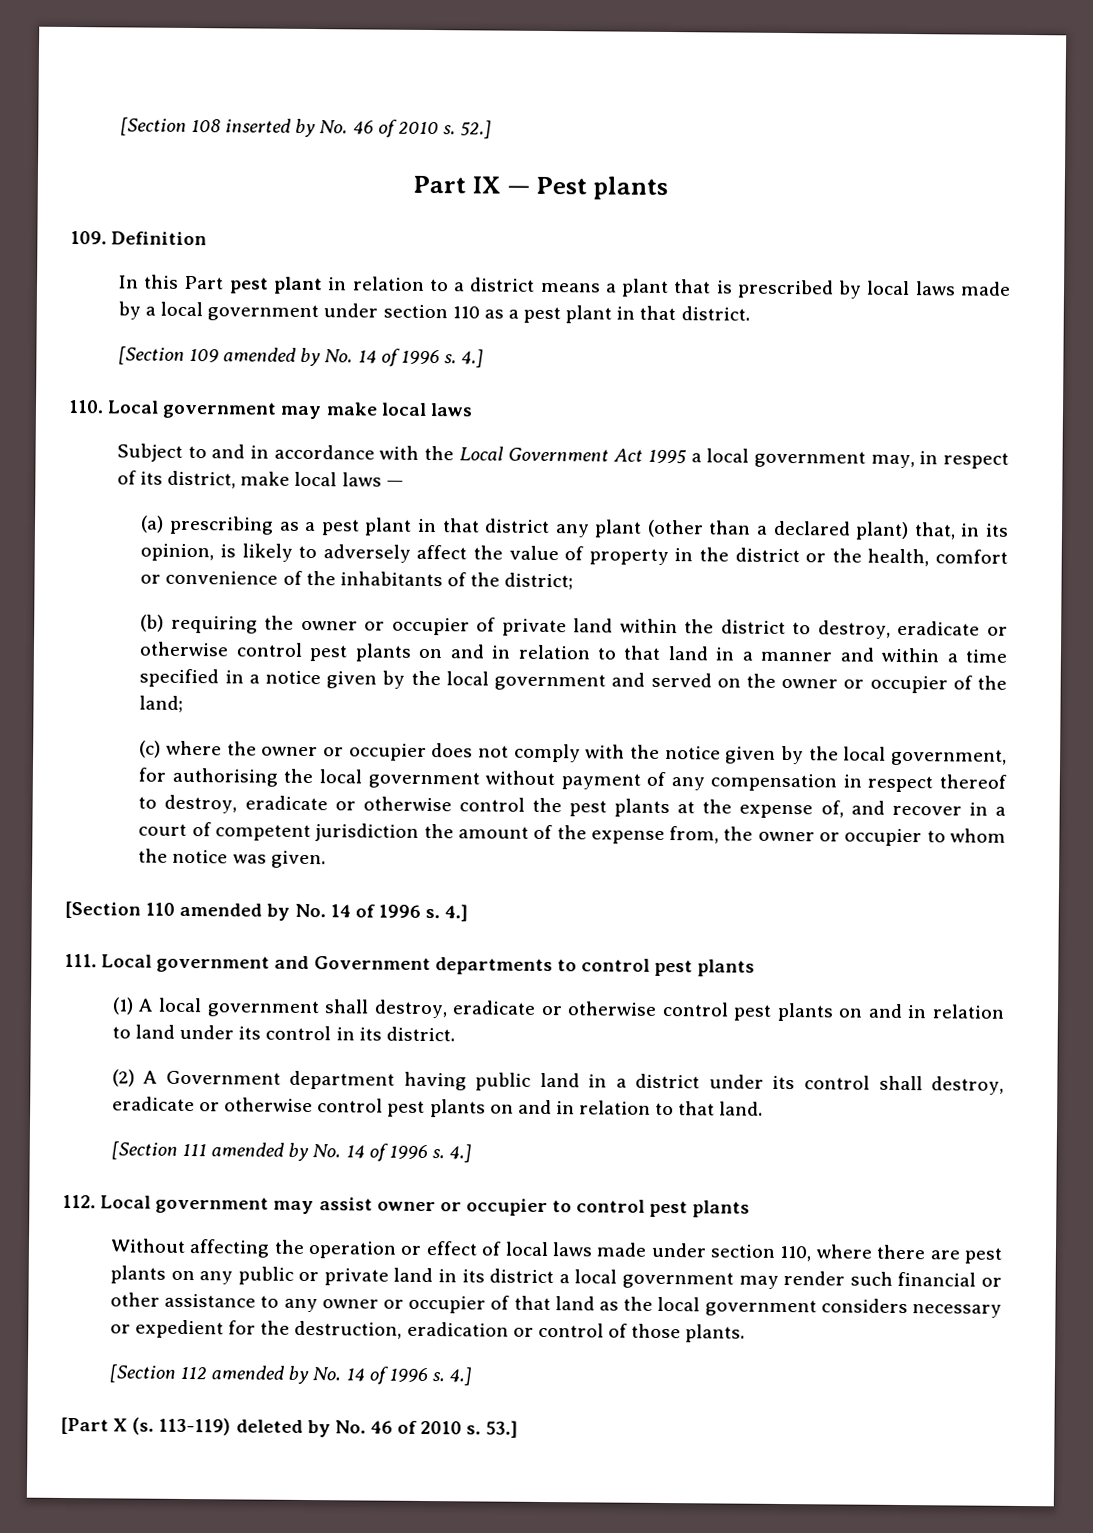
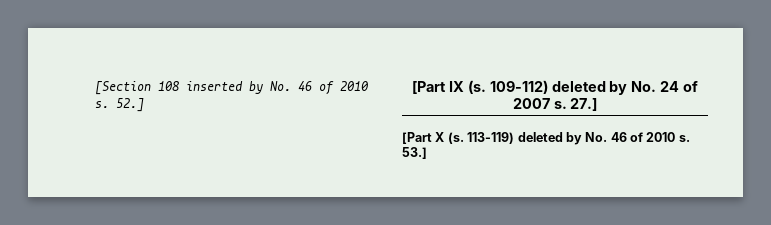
[413,175,668,200] [70,230,208,246] [117,274,1012,299] [117,301,750,324] [117,346,485,368] [68,399,473,420] [116,443,1009,469] [116,470,404,489] [140,515,1010,541] [140,543,1009,567] [140,570,574,591] [140,614,1008,639] [139,641,1007,663] [139,668,1007,694] [139,695,184,713] [139,740,1007,766] [138,767,1007,793] [138,794,1007,819] [138,822,1007,847] [138,848,326,869] [64,900,469,922] [64,953,756,977] [111,997,1006,1022] [111,1024,455,1042] [111,1069,1005,1095] [111,1096,764,1118] [110,1141,473,1163] [62,1194,751,1218] [109,1238,1002,1264] [109,1265,1002,1289] [109,1292,1002,1318] [109,1319,746,1343] [108,1364,473,1386] Part IX — Pest plants // 109. Definition // In this Part pest plant in relation to a district means a plant that is prescribed by local laws made by a local government under section 110 as a pest plant in that district. // [Section 109 amended by No. 14 of 1996 s. 4.] // 110. Local government may make local laws // Subject to and in accordance with the Local Government Act 1995 a local government may, in respect of its district, make local laws — // (a) prescribing as a pest plant in that district any plant (other than a declared plant) that, in its opinion, is likely to adversely affect the value of property in the district or the health, comfort or convenience of the inhabitants of the district; // (b) requiring the owner or occupier of private land within the district to destroy, eradicate or otherwise control pest plants on and in relation to that land in a manner and within a time specified in a notice given by the local government and served on the owner or occupier of the land; // (c) where the owner or occupier does not comply with the notice given by the local government, for authorising the local government without payment of any compensation in respect thereof to destroy, eradicate or otherwise control the pest plants at the expense of, and recover in a court of competent jurisdiction the amount of the expense from, the owner or occupier to whom the notice was given. // [Section 110 amended by No. 14 of 1996 s. 4.] // 111. Local government and Government departments to control pest plants // (1) A local government shall destroy, eradicate or otherwise control pest plants on and in relation to land under its control in its district. // (2) A Government department having public land in a district under its control shall destroy, eradicate or otherwise control pest plants on and in relation to that land. // [Section 111 amended by No. 14 of 1996 s. 4.] // 112. Local government may assist owner or occupier to control pest plants // Without affecting the operation or effect of local laws made under section 110, where there are pest plants on any public or private land in its district a local government may render such financial or other assistance to any owner or occupier of that land as the local government considers necessary or expedient for the destruction, eradication or control of those plants. // [Section 112 amended by No. 14 of 1996 s. 4.] -> [411,80,699,95] [512,98,598,111] [Part IX (s. 109-112) deleted by No. 24 of 2007 s. 27.]

